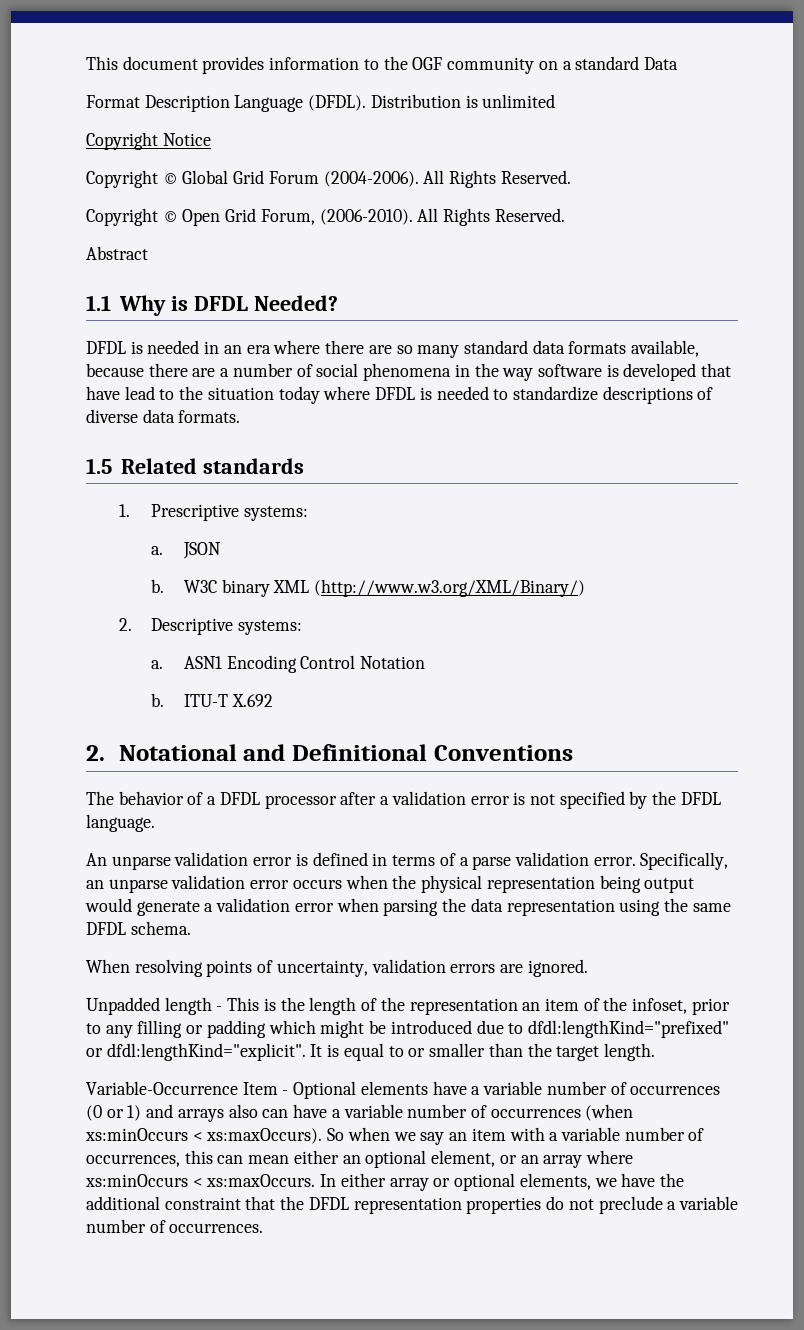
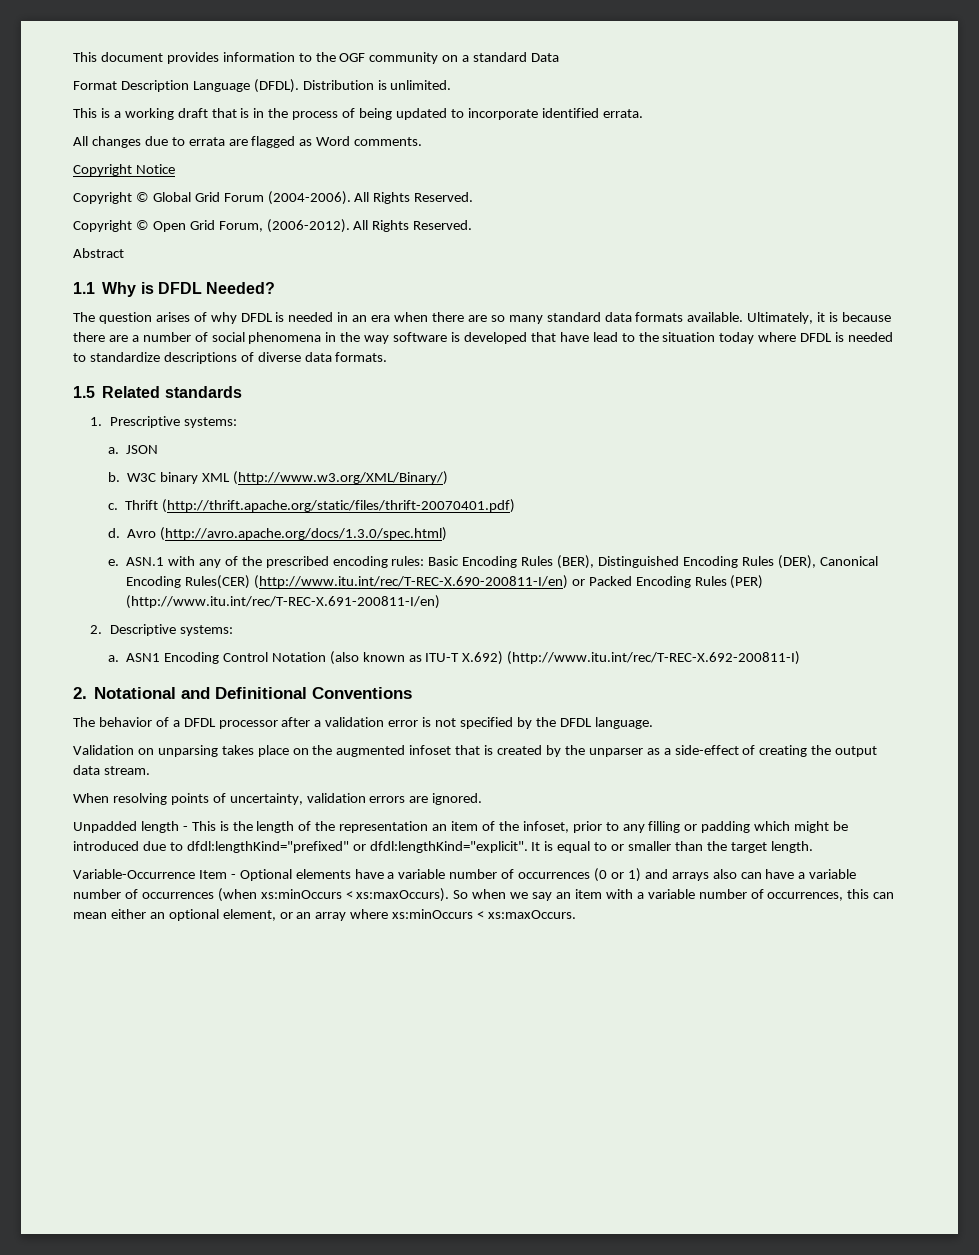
[482,94,556,108] unlimited -> [390,80,452,90] [73,108,643,120] [73,136,423,148] unlimited. // This is a working draft that is in the process of being updated to incorporate identified errata. // All changes due to errata are flagged as Word comments.
[319,209,413,225] (2006-2010). -> [266,219,350,233] (2006-2012).
(338, 303) none -> [73,312,237,324] The question arises of why
[273,340,321,354] where -> [394,312,429,322] when
[631,340,700,357] available, -> [687,312,839,324] available. Ultimately, it is
(586, 588) none -> [107,499,516,513] [107,527,447,541] [107,555,878,569] [126,575,764,589] [126,595,441,609] // c. Thrift (http://thrift.apache.org/static/files/thrift-20070401.pdf) // d. Avro (http://avro.apache.org/docs/1.3.0/spec.html) // e. ASN.1 with any of the prescribed encoding rules: Basic Encoding Rules (BER), Distinguished Encoding Rules (DER), Canonical Encoding Rules(CER) (http://www.itu.int/rec/T-REC-X.690-200811-I/en) or Packed Encoding Rules (PER) (http://www.itu.int/rec/T-REC-X.691-200811-I/en)
[151,693,273,707] // b. ITU-T X.692 -> [329,651,801,665] (also known as ITU-T X.692) (http://www.itu.int/rec/T-REC-X.692-200811-I)
[86,852,729,870] [86,875,695,893] [85,898,731,916] [86,921,191,935] An unparse validation error is defined in terms of a parse validation error. Specifically, an unparse validation error occurs when the physical representation being output would generate a validation error when parsing the data representation using the same DFDL schema. -> [73,745,878,757] [73,765,150,775] Validation on unparsing takes place on the augmented infoset that is created by the unparser as a side-effect of creating the output data stream.
[320,1173,684,1191] [86,1196,738,1214] [86,1219,264,1233] In either array or optional elements, we have the additional constraint that the DFDL representation properties do not preclude a variable number of occurrences. -> (577, 914) none

